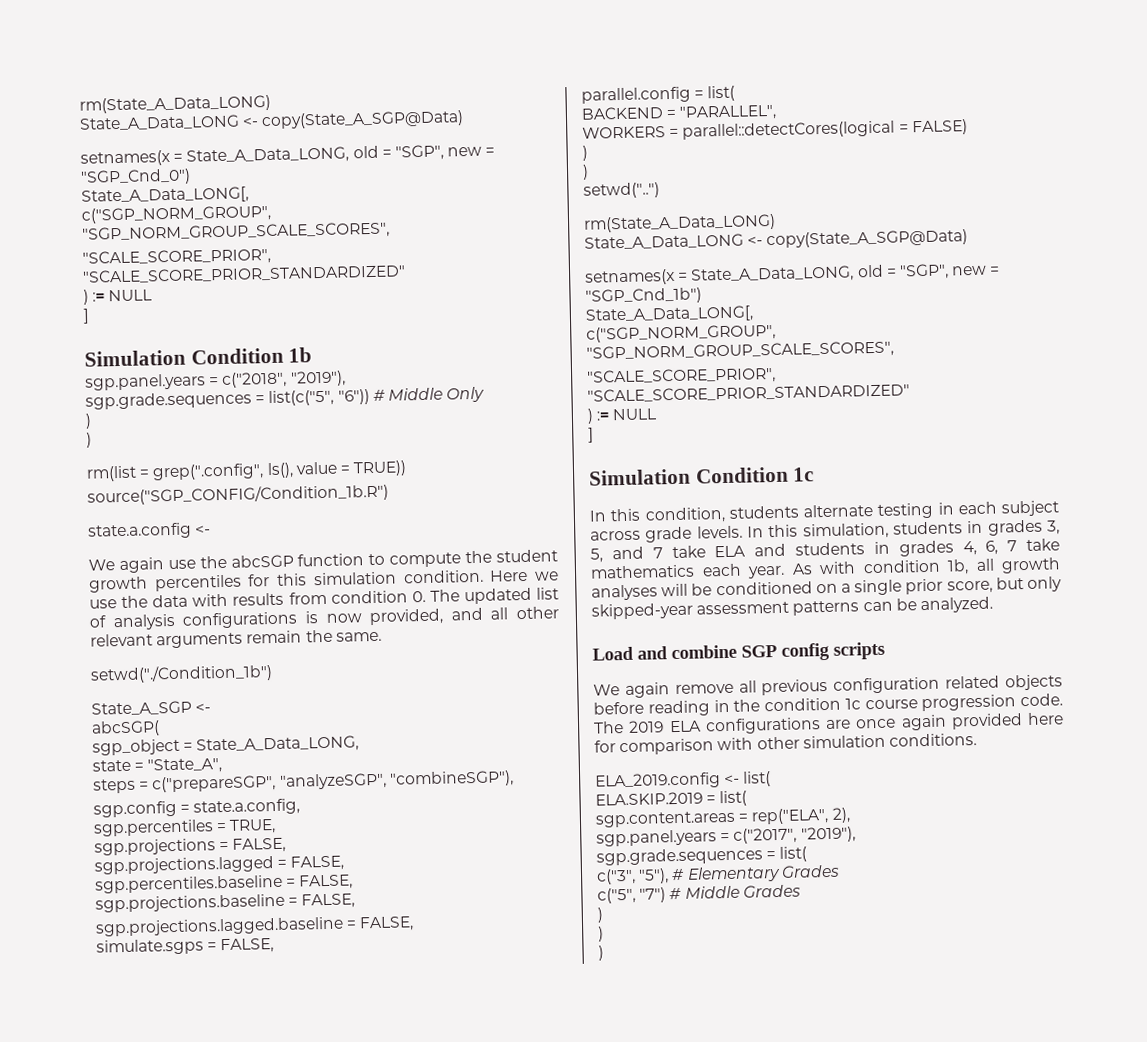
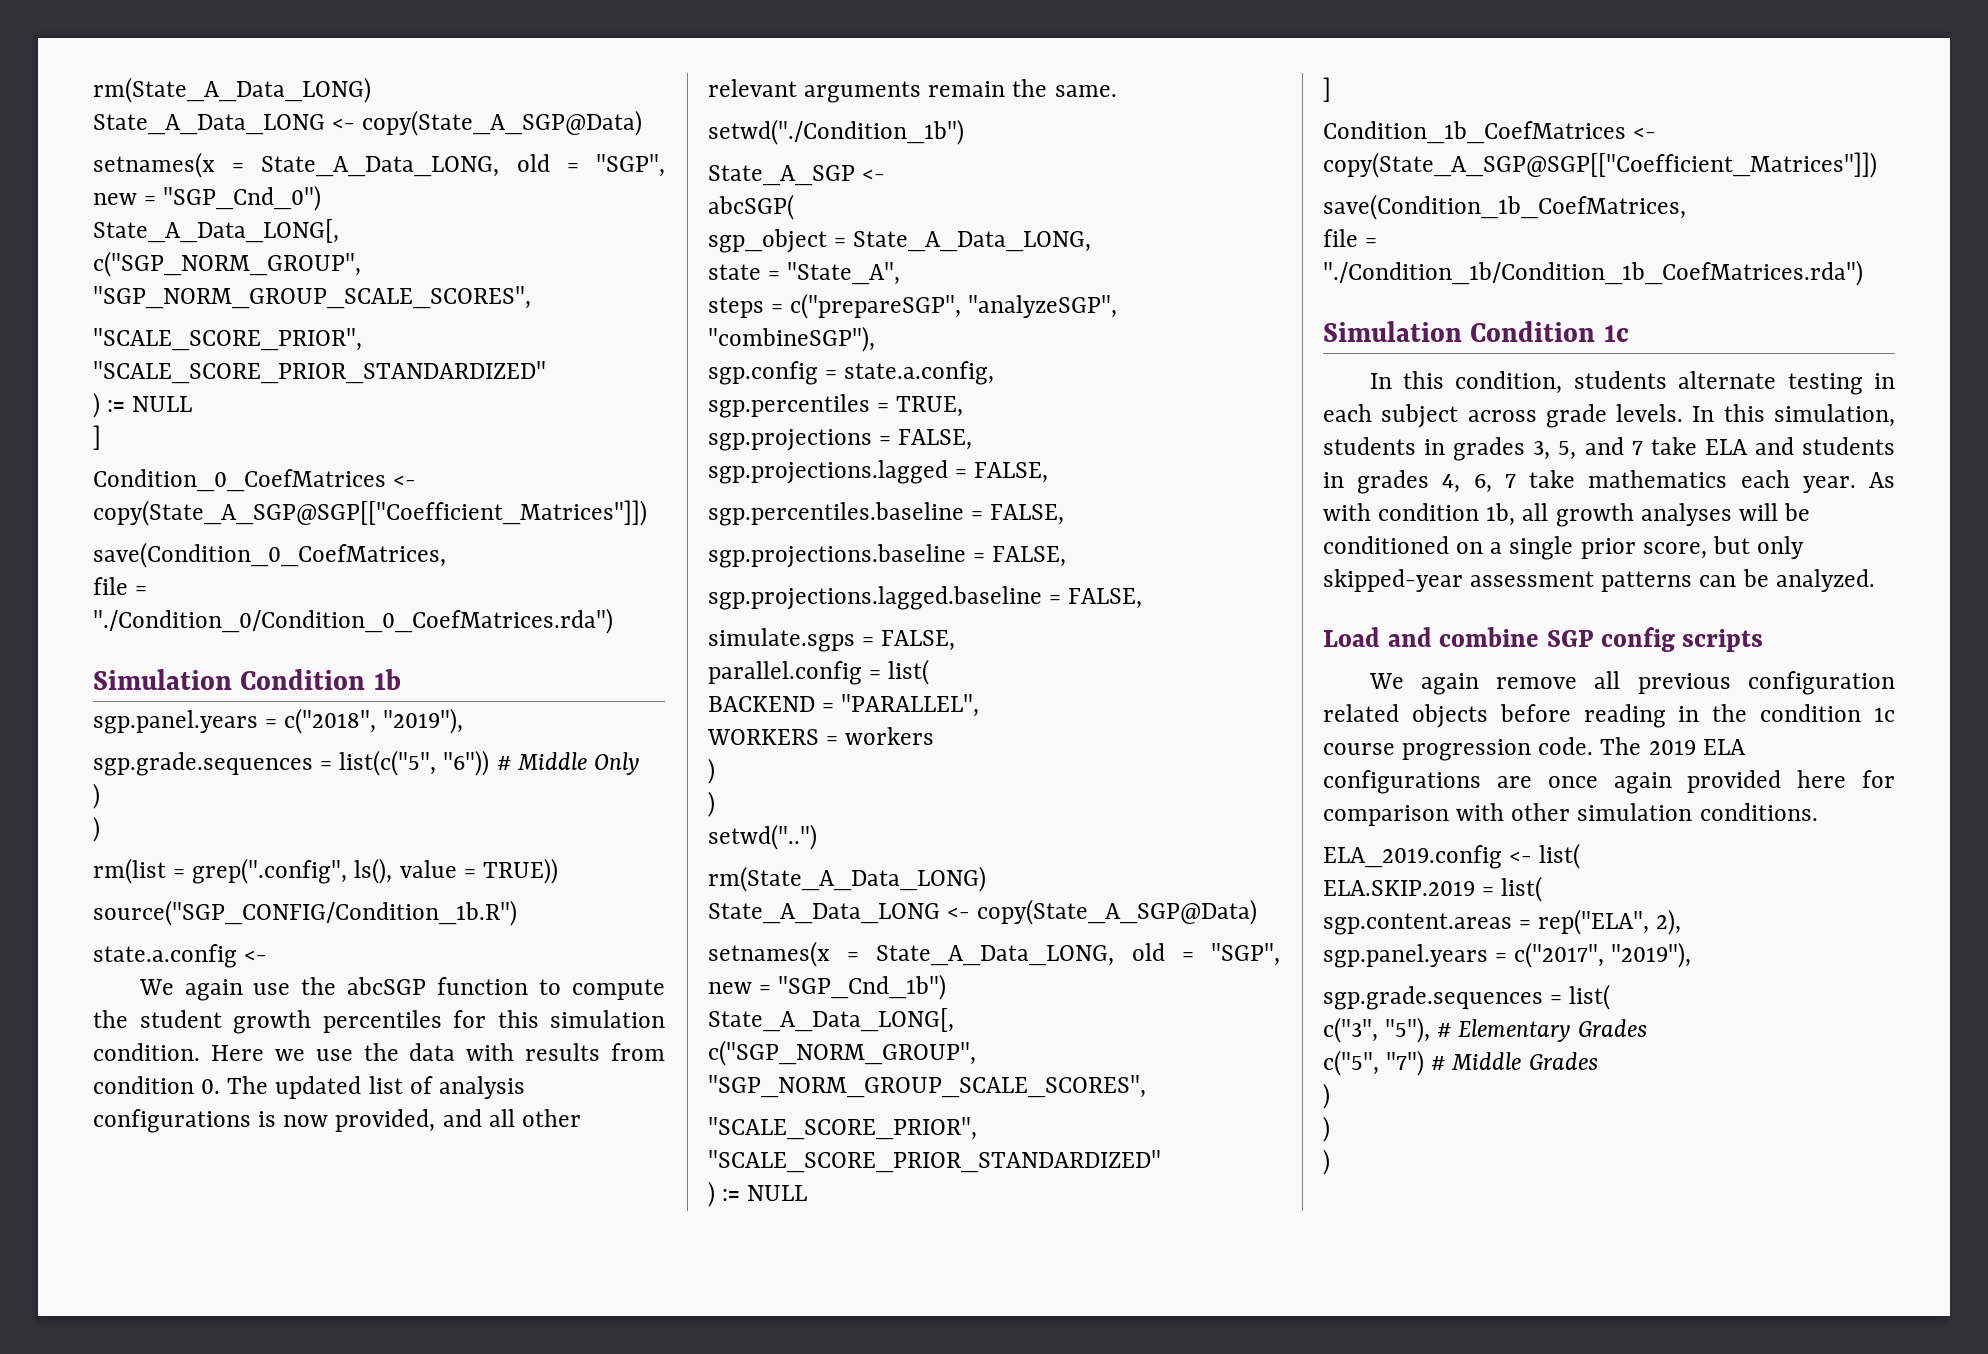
(89, 316) none -> [93,469,417,492] [93,500,647,526] [93,542,446,568] [93,577,148,595] [93,608,613,634] // Condition_0_CoefMatrices <- copy(State_A_SGP@SGP[["Coefficient_Matrices"]]) // save(Condition_0_CoefMatrices, // file = "./Condition_0/Condition_0_CoefMatrices.rda")
[682,119,968,140] parallel::detectCores(logical = FALSE) -> [845,727,935,745] workers
(594, 435) none -> [1323,121,1657,144] [1323,152,1877,178] [1323,194,1686,220] [1323,229,1378,247] [1323,260,1863,286] // Condition_1b_CoefMatrices <- copy(State_A_SGP@SGP[["Coefficient_Matrices"]]) // save(Condition_1b_CoefMatrices, // file = "./Condition_1b/Condition_1b_CoefMatrices.rda")

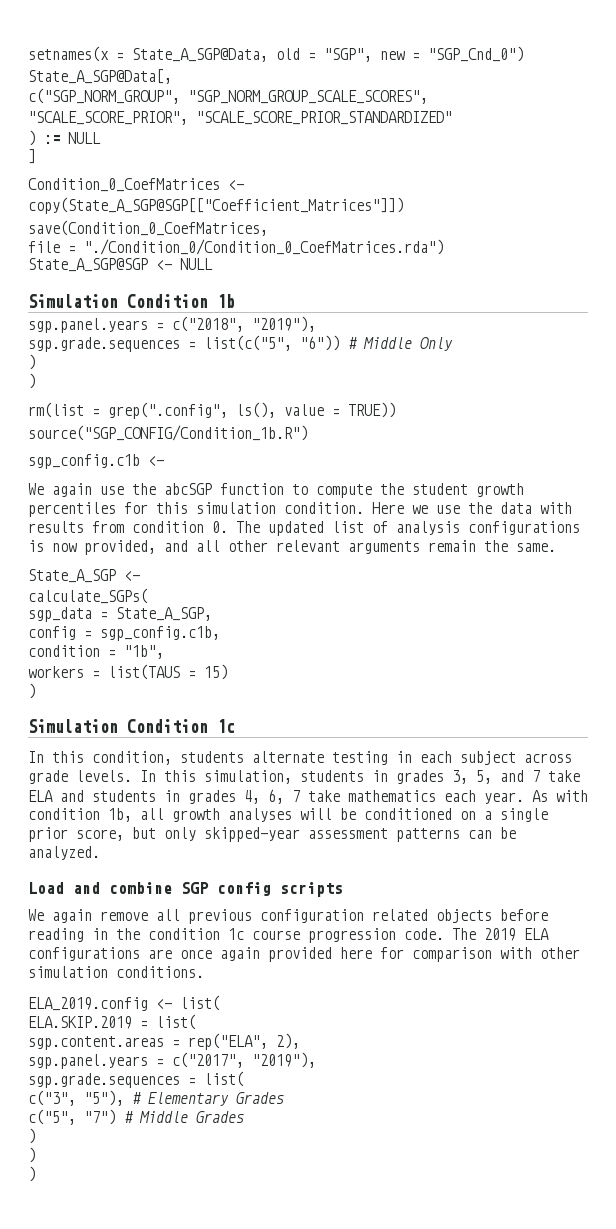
[93,77,371,103] [93,110,643,136] [93,152,500,178] rm(State_A_Data_LONG) // State_A_Data_LONG <- copy(State_A_SGP@Data) // setnames(x = State_A_Data_LONG, -> [28,46,268,62] setnames(x = State_A_SGP@Data,
[93,219,339,243] State_A_Data_LONG[, -> [28,69,172,84] State_A_SGP@Data[,
(613, 621) none -> [28,258,213,272] // State_A_SGP@SGP <- NULL
[93,944,237,968] state.a.config -> [28,454,140,469] sgp_config.c1b
[708,119,964,145] // setwd("./Condition_1b") -> (556, 547) none
[708,194,794,220] [708,229,1092,253] [708,262,901,285] [708,293,1118,319] [708,326,875,352] [708,361,995,385] [708,394,964,418] [708,429,973,451] [708,460,1049,484] [708,502,1065,526] [708,544,1067,568] [708,586,1143,610] [708,628,956,652] [708,659,930,685] [708,694,980,717] [707,727,935,745] [708,758,715,784] [708,791,715,817] [708,824,817,850] [708,866,986,892] [708,899,1258,925] [708,941,1280,967] [708,974,947,1000] [708,1008,954,1032] [708,1040,976,1066] [708,1075,1146,1098] [708,1117,977,1140] [708,1150,1161,1173] [708,1181,808,1207] [1323,77,1331,102] [1323,121,1657,144] [1323,152,1877,178] [1323,194,1686,220] [1323,229,1378,247] [1323,260,1863,286] abcSGP( // sgp_object = State_A_Data_LONG, // state = "State_A", // steps = c("prepareSGP", "analyzeSGP", "combineSGP"), // sgp.config = state.a.config, // sgp.percentiles = TRUE, // sgp.projections = FALSE, // sgp.projections.lagged = FALSE, // sgp.percentiles.baseline = FALSE, // sgp.projections.baseline = FALSE, // sgp.projections.lagged.baseline = FALSE, // simulate.sgps = FALSE, // parallel.config = list( // BACKEND = "PARALLEL", // WORKERS = workers // ) // ) // setwd("..") // rm(State_A_Data_LONG) // State_A_Data_LONG <- copy(State_A_SGP@Data) // setnames(x = State_A_Data_LONG, old = "SGP", new = "SGP_Cnd_1b") // State_A_Data_LONG[, // c("SGP_NORM_GROUP", "SGP_NORM_GROUP_SCALE_SCORES", // "SCALE_SCORE_PRIOR", "SCALE_SCORE_PRIOR_STANDARDIZED" // ) := NULL // ] // Condition_1b_CoefMatrices <- copy(State_A_SGP@SGP[["Coefficient_Matrices"]]) // save(Condition_1b_CoefMatrices, // file = "./Condition_1b/Condition_1b_CoefMatrices.rda") -> [28,588,148,604] [28,607,212,622] [28,626,220,641] [28,645,164,659] [28,664,228,680] [28,683,36,699] calculate_SGPs( // sgp_data = State_A_SGP, // config = sgp_config.c1b, // condition = "1b", // workers = list(TAUS = 15) // )

